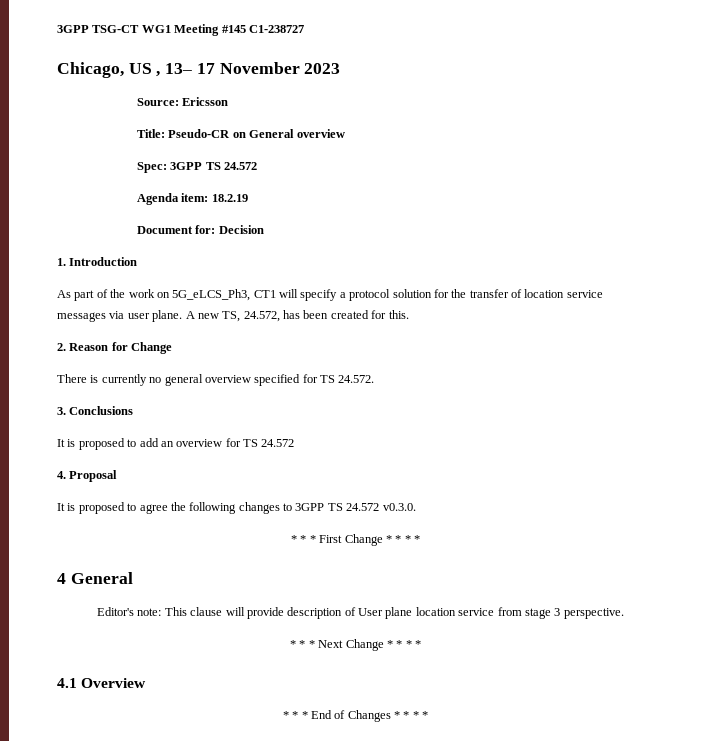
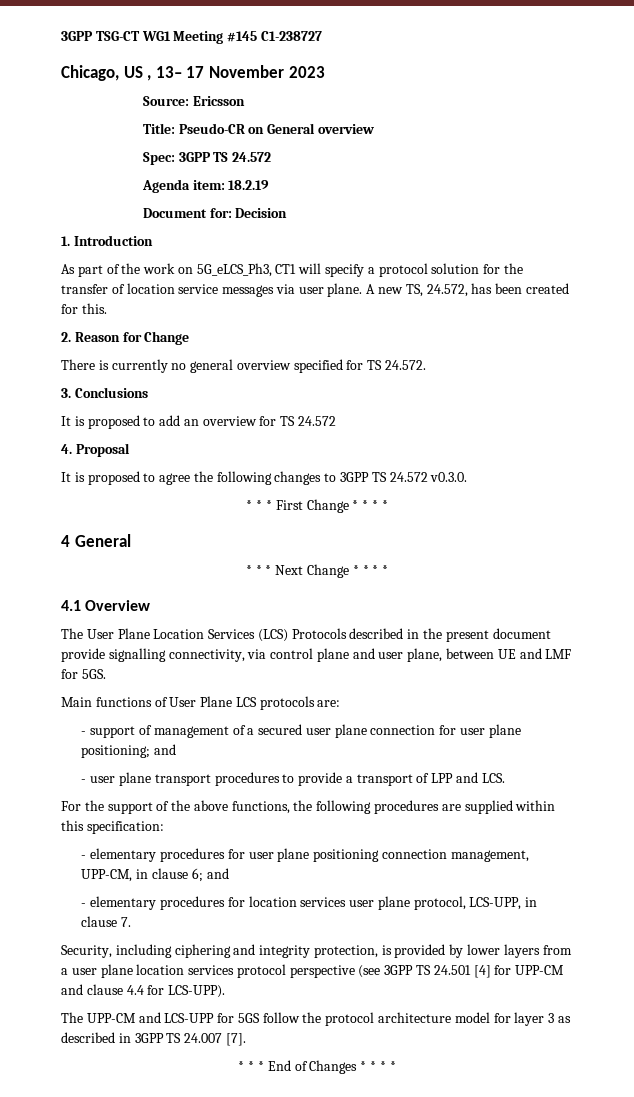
[97,607,624,619] // Editor's note: This clause will provide description of User plane location service from stage 3 perspective. -> (131, 540) none
(147, 683) none -> [61,628,551,642] [61,648,572,662] [61,669,106,679] [61,696,341,710] [81,724,521,738] [81,744,177,758] [81,772,505,786] [61,800,556,814] [61,820,164,834] [81,848,529,862] [81,868,229,882] [81,896,538,910] [81,916,132,927] [61,944,572,958] [61,964,565,978] [61,984,226,998] [61,1012,571,1026] [61,1032,246,1046] // The User Plane Location Services (LCS) Protocols described in the present document provide signalling connectivity, via control plane and user plane, between UE and LMF for 5GS. // Main functions of User Plane LCS protocols are: // - support of management of a secured user plane connection for user plane positioning; and // - user plane transport procedures to provide a transport of LPP and LCS. // For the support of the above functions, the following procedures are supplied within this specification: // - elementary procedures for user plane positioning connection management, UPP-CM, in clause 6; and // - elementary procedures for location services user plane protocol, LCS-UPP, in clause 7. // Security, including ciphering and integrity protection, is provided by lower layers from a user plane location services protocol perspective (see 3GPP TS 24.501 [4] for UPP-CM and clause 4.4 for LCS-UPP). // The UPP-CM and LCS-UPP for 5GS follow the protocol architecture model for layer 3 as described in 3GPP TS 24.007 [7].

